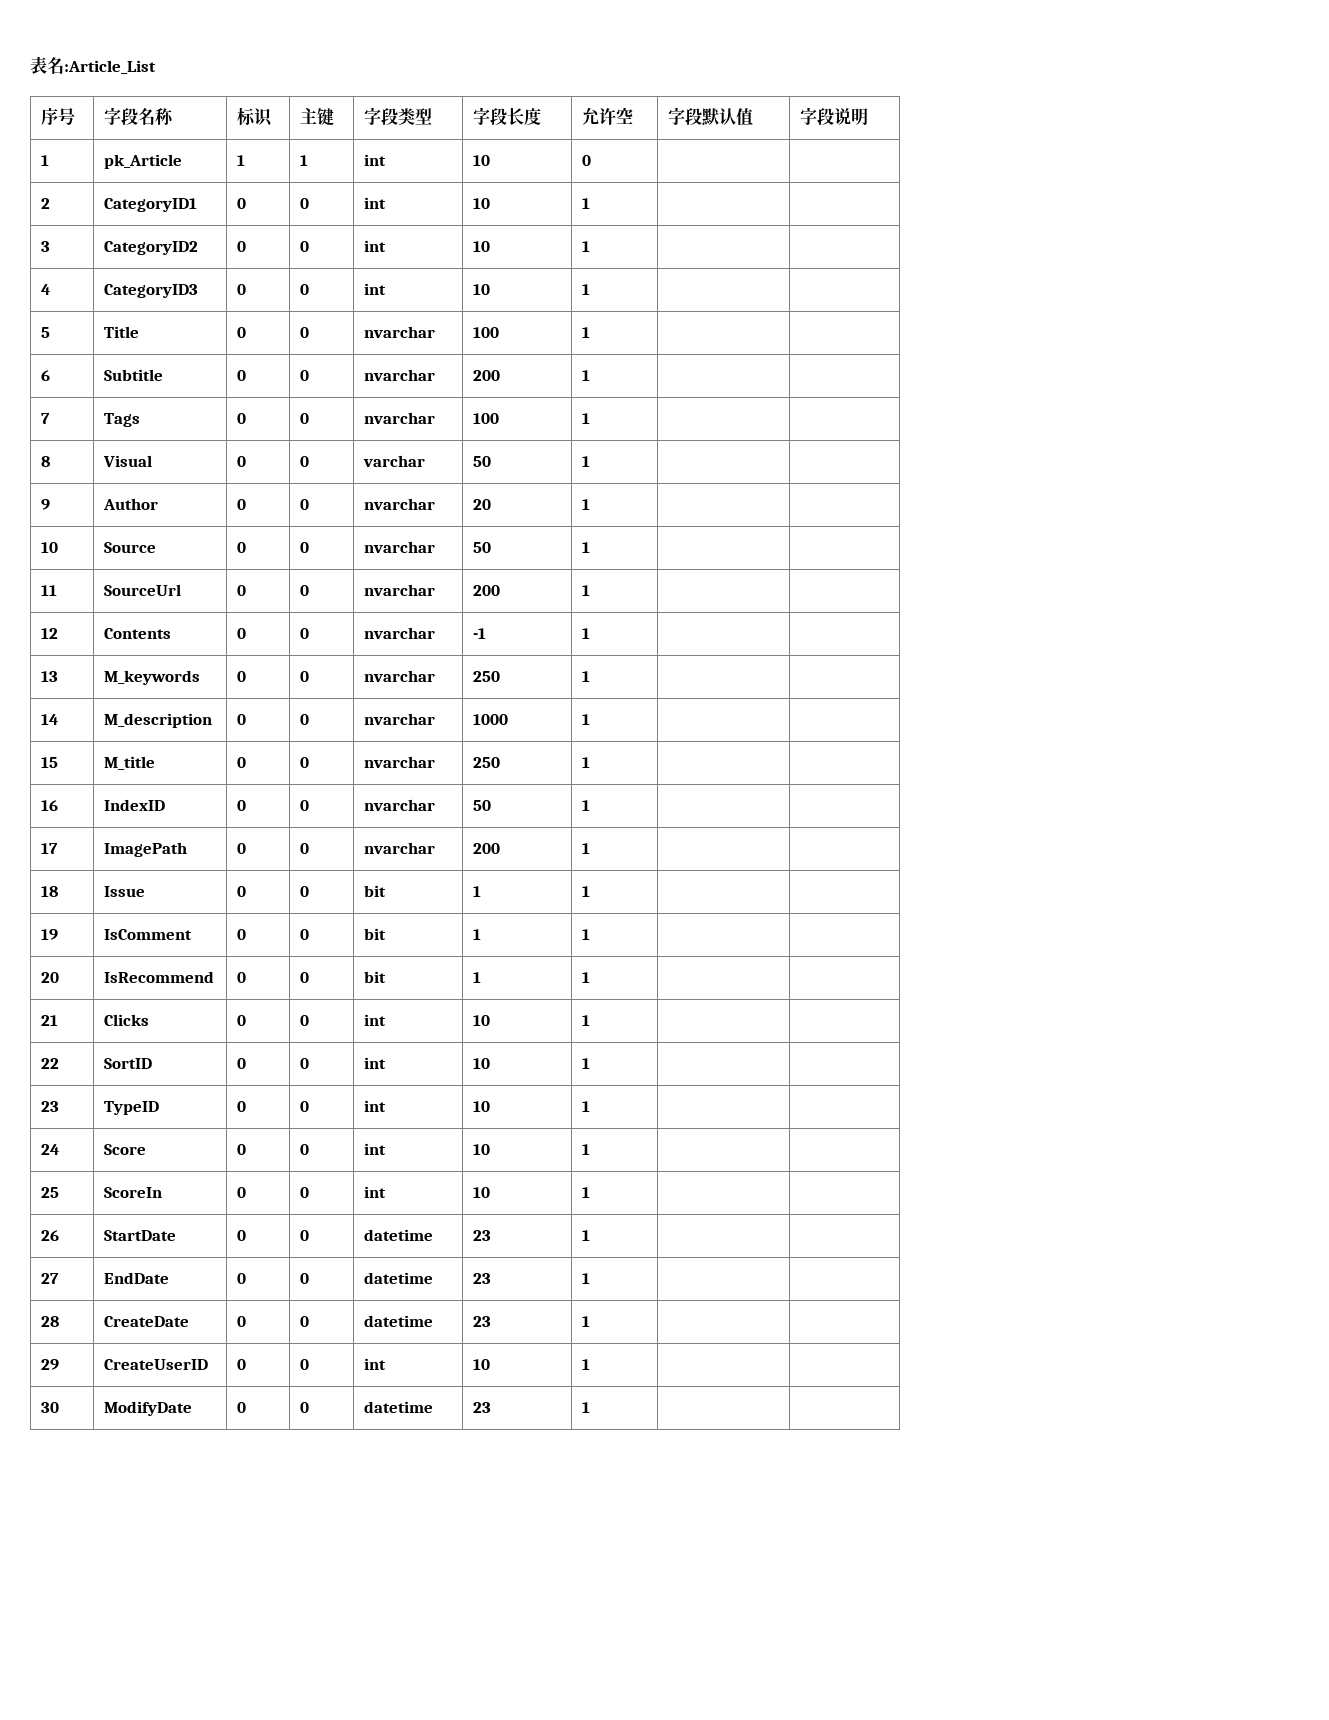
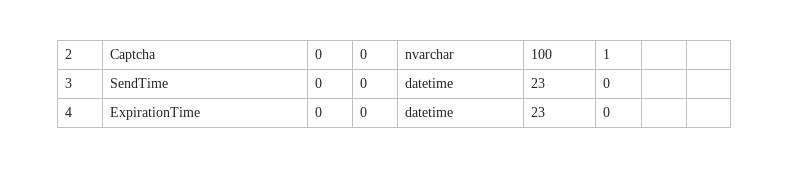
[30,56,156,74] [41,108,76,125] [104,107,175,125] [237,107,274,127] [300,108,335,126] [364,107,433,125] [473,107,542,126] [582,107,634,125] [668,107,754,126] [800,107,869,125] [41,155,50,166] [104,154,183,169] [237,155,246,166] [300,155,309,166] [364,154,387,166] [473,155,491,166] [582,155,592,166] [41,198,51,209] [104,198,198,212] [237,198,247,209] [300,198,310,209] [364,197,387,209] [473,198,491,209] [582,198,591,209] [41,241,51,252] [104,241,199,255] [237,241,247,252] [300,241,310,252] [364,240,387,252] [473,241,491,252] [582,241,591,252] [41,284,51,295] [104,284,199,298] [237,284,247,295] [300,284,310,295] [364,283,387,295] [473,284,491,295] [582,284,591,295] [41,327,51,338] [104,326,140,338] [237,327,247,338] [300,327,310,338] [364,326,436,338] [473,327,500,338] [582,327,591,338] [41,370,51,381] [104,369,164,381] [237,370,247,381] [300,370,310,381] [364,369,436,381] [473,370,501,381] [582,370,591,381] [41,413,51,424] [104,413,141,427] [237,413,247,424] [300,413,310,424] [364,412,436,424] [473,413,500,424] [582,413,591,424] [41,456,51,467] [103,455,153,467] [237,456,247,467] [300,456,310,467] [363,455,426,467] [473,456,492,467] [582,456,591,467] [41,499,51,510] [103,498,159,510] [237,499,247,510] [300,499,310,510] [364,498,436,510] [473,499,492,510] [582,499,591,510] [41,542,59,553] [104,542,157,553] [237,542,247,553] [300,542,310,553] [364,541,436,553] [473,542,492,553] [582,542,591,553] [41,585,58,596] [104,584,182,596] [237,585,247,596] [300,585,310,596] [364,584,436,596] [473,585,501,596] [582,585,591,596] [41,628,59,639] [104,628,172,639] [237,628,247,639] [300,628,310,639] [364,627,436,639] [473,628,487,639] [582,628,591,639] [41,671,59,682] [104,670,201,685] [237,671,247,682] [300,671,310,682] [364,670,436,682] [473,671,501,682] [582,671,591,682] [41,714,59,725] [104,713,213,728] [237,714,247,725] [300,714,310,725] [364,713,436,725] [473,714,509,725] [582,714,591,725] [41,757,59,768] [104,756,156,770] [237,757,247,768] [300,757,310,768] [364,756,436,768] [473,757,501,768] [582,757,591,768] [41,800,59,811] [104,799,166,811] [237,800,247,811] [300,800,310,811] [364,799,436,811] [473,800,492,811] [582,800,591,811] [41,843,59,854] [104,842,188,857] [237,843,247,854] [300,843,310,854] [364,842,436,854] [473,843,501,854] [582,843,591,854] [41,886,59,897] [104,886,146,897] [237,886,247,897] [300,886,310,897] [364,885,387,897] [473,886,482,897] [582,886,591,897] [41,929,59,940] [104,929,193,940] [237,929,247,940] [300,929,310,940] [364,928,387,940] [473,929,482,940] [582,929,591,940] [41,972,60,983] [104,971,215,983] [237,972,247,983] [300,972,310,983] [364,971,387,983] [473,972,482,983] [582,972,591,983] [41,1015,59,1026] [104,1014,150,1026] [237,1015,247,1026] [300,1015,310,1026] [364,1014,387,1026] [473,1015,491,1026] [582,1015,591,1026] [41,1058,60,1069] [104,1058,153,1069] [237,1058,247,1069] [300,1058,310,1069] [364,1057,387,1069] [473,1058,491,1069] [582,1058,591,1069] [41,1101,60,1112] [104,1101,160,1115] [237,1101,247,1112] [300,1101,310,1112] [364,1100,387,1112] [473,1101,491,1112] [582,1101,591,1112] [41,1144,60,1155] [104,1144,147,1155] [237,1144,247,1155] [300,1144,310,1155] [364,1143,387,1155] [473,1144,491,1155] [582,1144,591,1155] [41,1187,60,1198] [104,1187,163,1198] [237,1187,247,1198] [300,1187,310,1198] [364,1186,387,1198] [473,1187,491,1198] [582,1187,591,1198] [41,1230,60,1241] [104,1230,177,1241] [237,1230,247,1241] [300,1230,310,1241] [364,1229,434,1241] [473,1230,492,1241] [582,1230,591,1241] [41,1273,60,1284] [104,1272,170,1284] [237,1273,247,1284] [300,1273,310,1284] [364,1272,434,1284] [473,1273,492,1284] [582,1273,591,1284] [41,1316,60,1327] [104,1316,190,1327] [237,1316,247,1327] [300,1316,310,1327] [364,1315,434,1327] [473,1316,492,1327] [582,1316,591,1327] [41,1359,60,1370] [104,1359,209,1370] [237,1359,247,1370] [300,1359,310,1370] [364,1358,387,1370] [473,1359,491,1370] [582,1359,591,1370] [41,1402,60,1413] [104,1401,193,1416] [237,1402,247,1413] [300,1402,310,1413] [364,1401,434,1413] [473,1402,492,1413] [582,1402,591,1413] 表名:Article_List // 序号 | 字段名称 | 标识 | 主键 | 字段类型 | 字段长度 | 允许空 | 字段默认值 | 字段说明 // 1 | pk_Article | 1 | 1 | int | 10 | 0 | | // 2 | CategoryID1 | 0 | 0 | int | 10 | 1 | | // 3 | CategoryID2 | 0 | 0 | int | 10 | 1 | | // 4 | CategoryID3 | 0 | 0 | int | 10 | 1 | | // 5 | Title | 0 | 0 | nvarchar | 100 | 1 | | // 6 | Subtitle | 0 | 0 | nvarchar | 200 | 1 | | // 7 | Tags | 0 | 0 | nvarchar | 100 | 1 | | // 8 | Visual | 0 | 0 | varchar | 50 | 1 | | // 9 | Author | 0 | 0 | nvarchar | 20 | 1 | | // 10 | Source | 0 | 0 | nvarchar | 50 | 1 | | // 11 | SourceUrl | 0 | 0 | nvarchar | 200 | 1 | | // 12 | Contents | 0 | 0 | nvarchar | -1 | 1 | | // 13 | M_keywords | 0 | 0 | nvarchar | 250 | 1 | | // 14 | M_description | 0 | 0 | nvarchar | 1000 | 1 | | // 15 | M_title | 0 | 0 | nvarchar | 250 | 1 | | // 16 | IndexID | 0 | 0 | nvarchar | 50 | 1 | | // 17 | ImagePath | 0 | 0 | nvarchar | 200 | 1 | | // 18 | Issue | 0 | 0 | bit | 1 | 1 | | // 19 | IsComment | 0 | 0 | bit | 1 | 1 | | // 20 | IsRecommend | 0 | 0 | bit | 1 | 1 | | // 21 | Clicks | 0 | 0 | int | 10 | 1 | | // 22 | SortID | 0 | 0 | int | 10 | 1 | | // 23 | TypeID | 0 | 0 | int | 10 | 1 | | // 24 | Score | 0 | 0 | int | 10 | 1 | | // 25 | ScoreIn | 0 | 0 | int | 10 | 1 | | // 26 | StartDate | 0 | 0 | datetime | 23 | 1 | | // 27 | EndDate | 0 | 0 | datetime | 23 | 1 | | // 28 | CreateDate | 0 | 0 | datetime | 23 | 1 | | // 29 | CreateUserID | 0 | 0 | int | 10 | 1 | | // 30 | ModifyDate | 0 | 0 | datetime | 23 | 1 -> [64,49,72,59] [109,49,156,62] [314,49,322,59] [359,49,367,59] [404,49,454,59] [530,49,552,59] [602,49,610,59] [64,78,72,88] [109,78,168,88] [314,78,322,88] [359,78,367,88] [404,78,453,88] [530,78,545,88] [602,78,610,88] [64,107,72,117] [109,107,200,120] [314,107,322,117] [359,107,367,117] [404,107,453,117] [530,107,545,117] [602,107,610,117] 2 | Captcha | 0 | 0 | nvarchar | 100 | 1 | | // 3 | SendTime | 0 | 0 | datetime | 23 | 0 | | // 4 | ExpirationTime | 0 | 0 | datetime | 23 | 0

